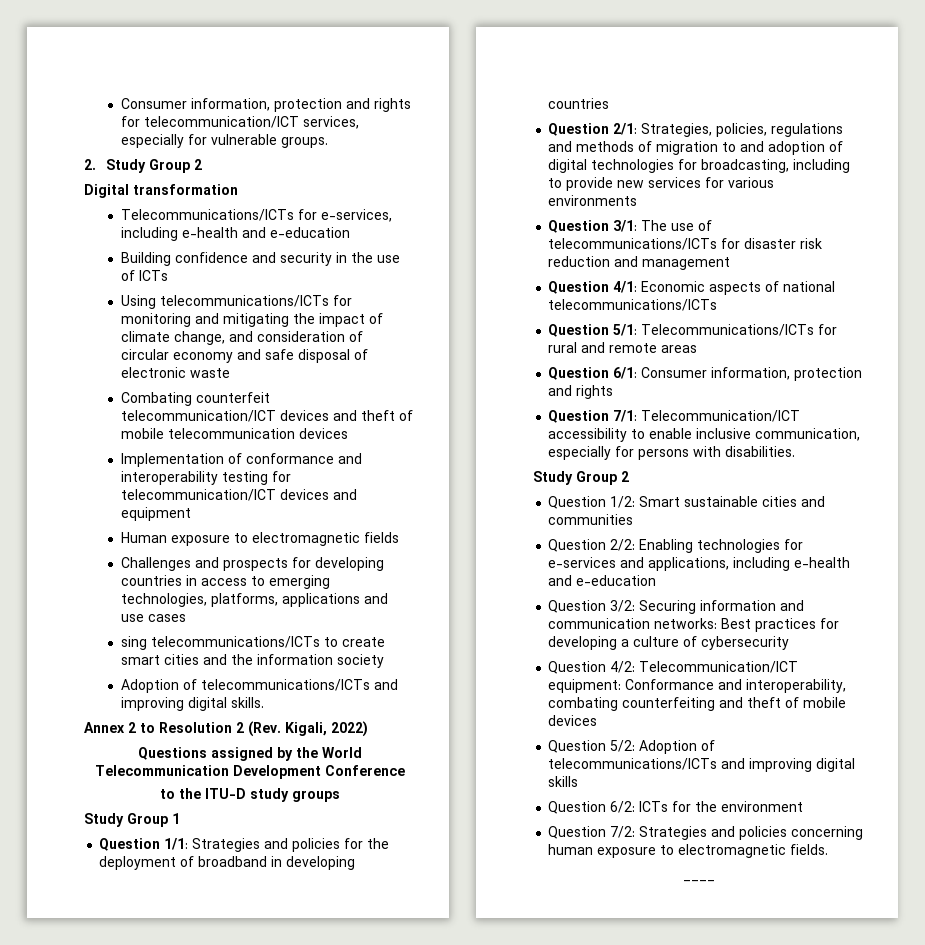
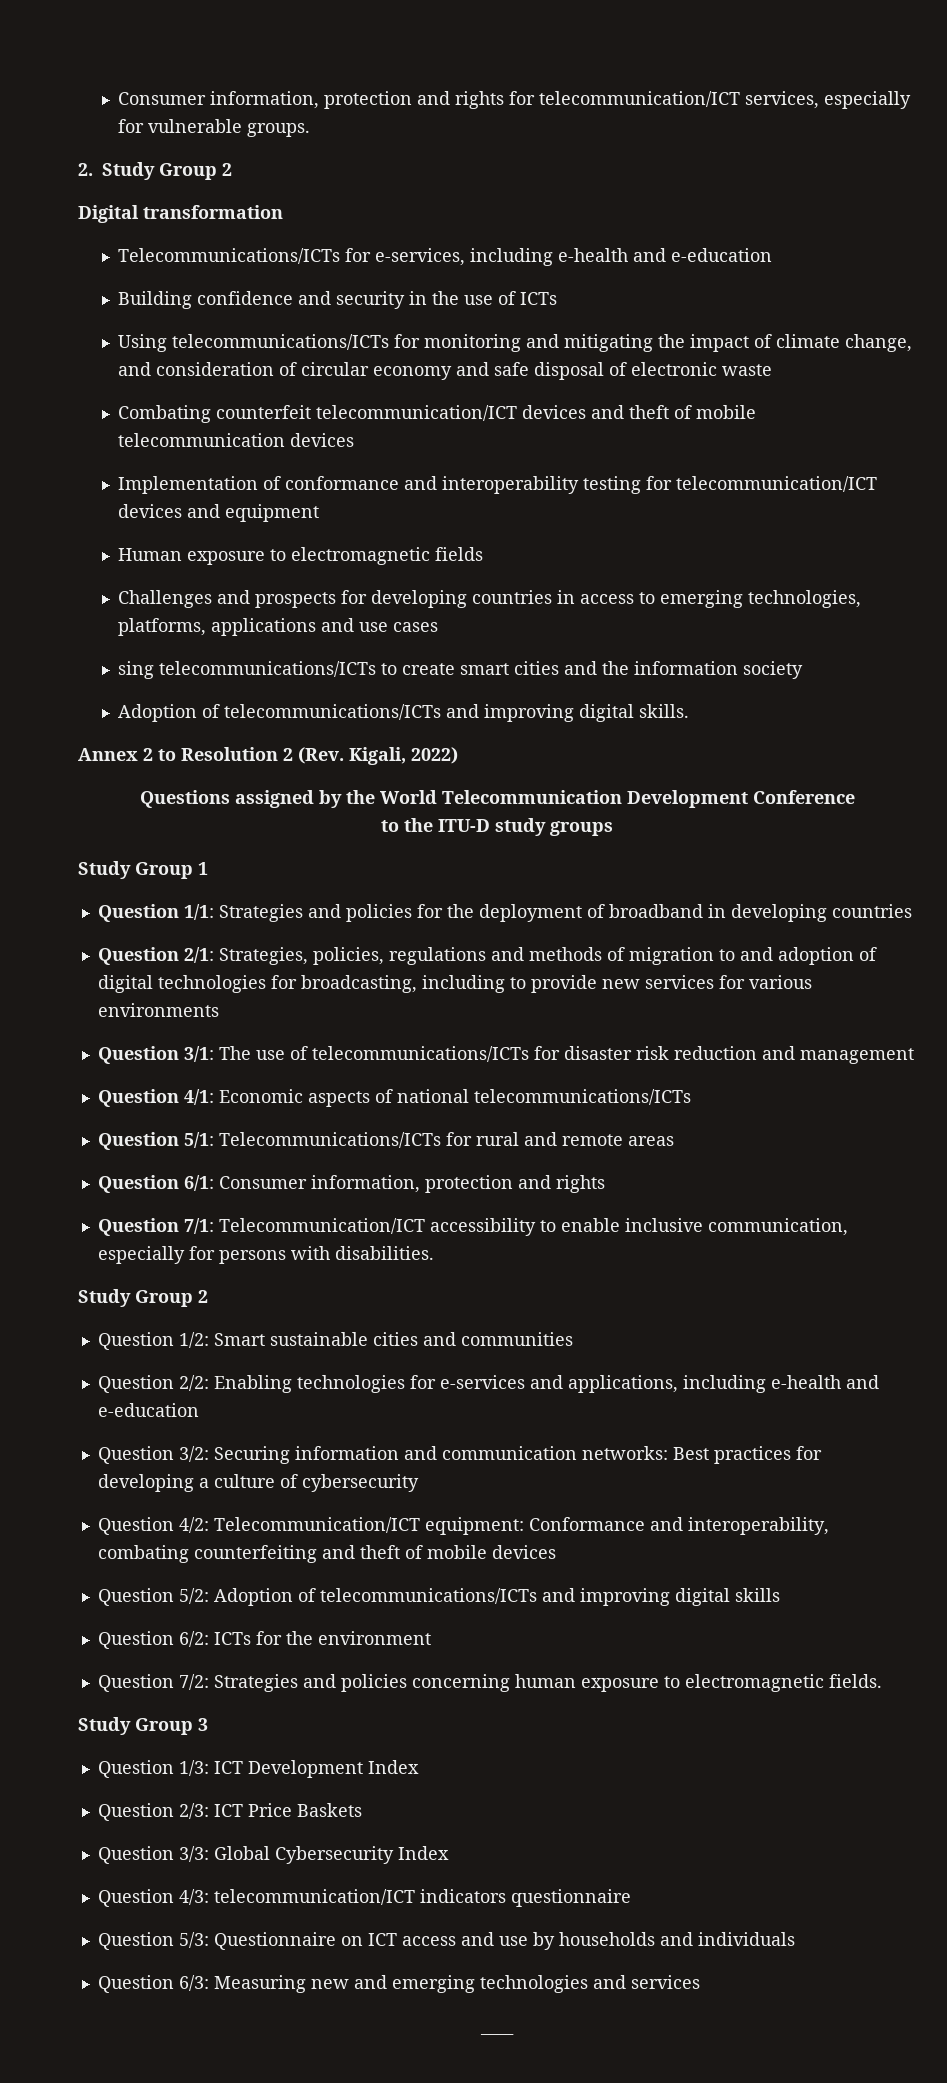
(829, 849) none -> [78,1717,208,1735] [97,1760,419,1778] [97,1803,362,1821] [97,1846,449,1864] [97,1889,631,1907] [97,1932,795,1950] [97,1975,700,1993] // Study Group 3 // Question 1/3: ICT Development Index // Question 2/3: ICT Price Baskets // Question 3/3: Global Cybersecurity Index // Question 4/3: telecommunication/ICT indicators questionnaire // Question 5/3: Questionnaire on ICT access and use by households and individuals // Question 6/3: Measuring new and emerging technologies and services

